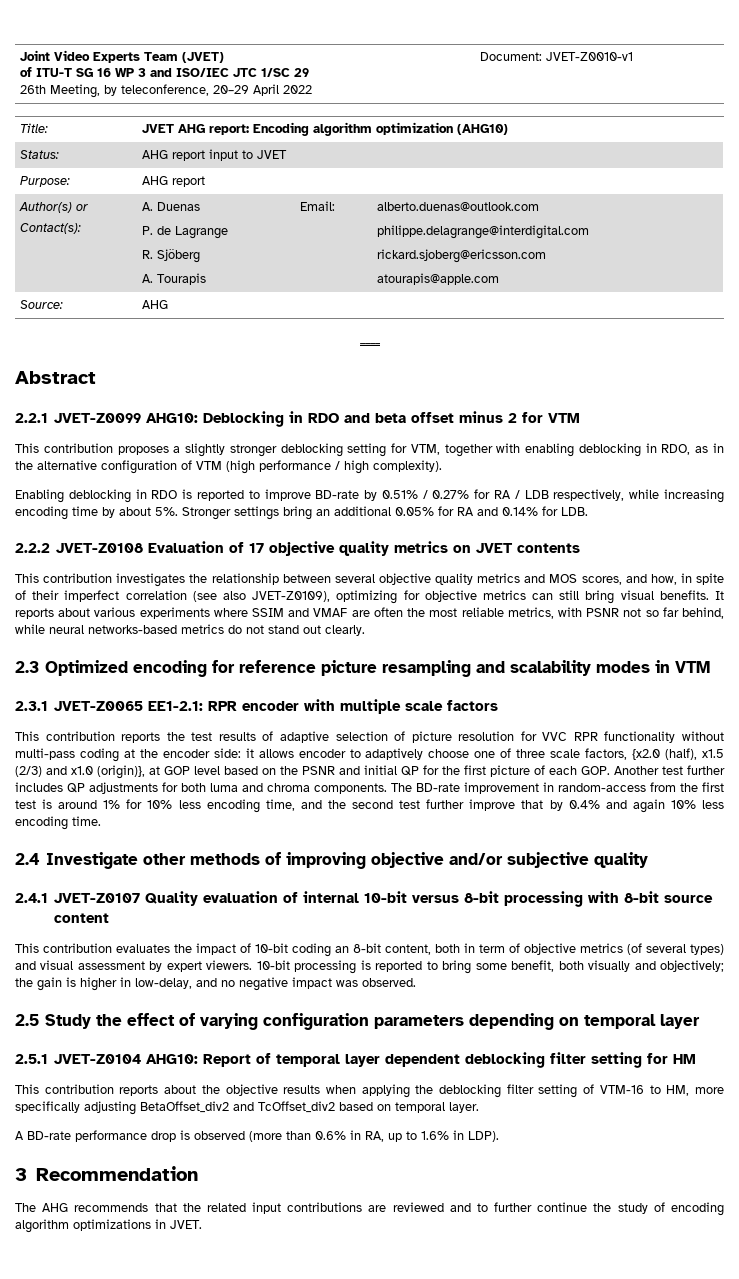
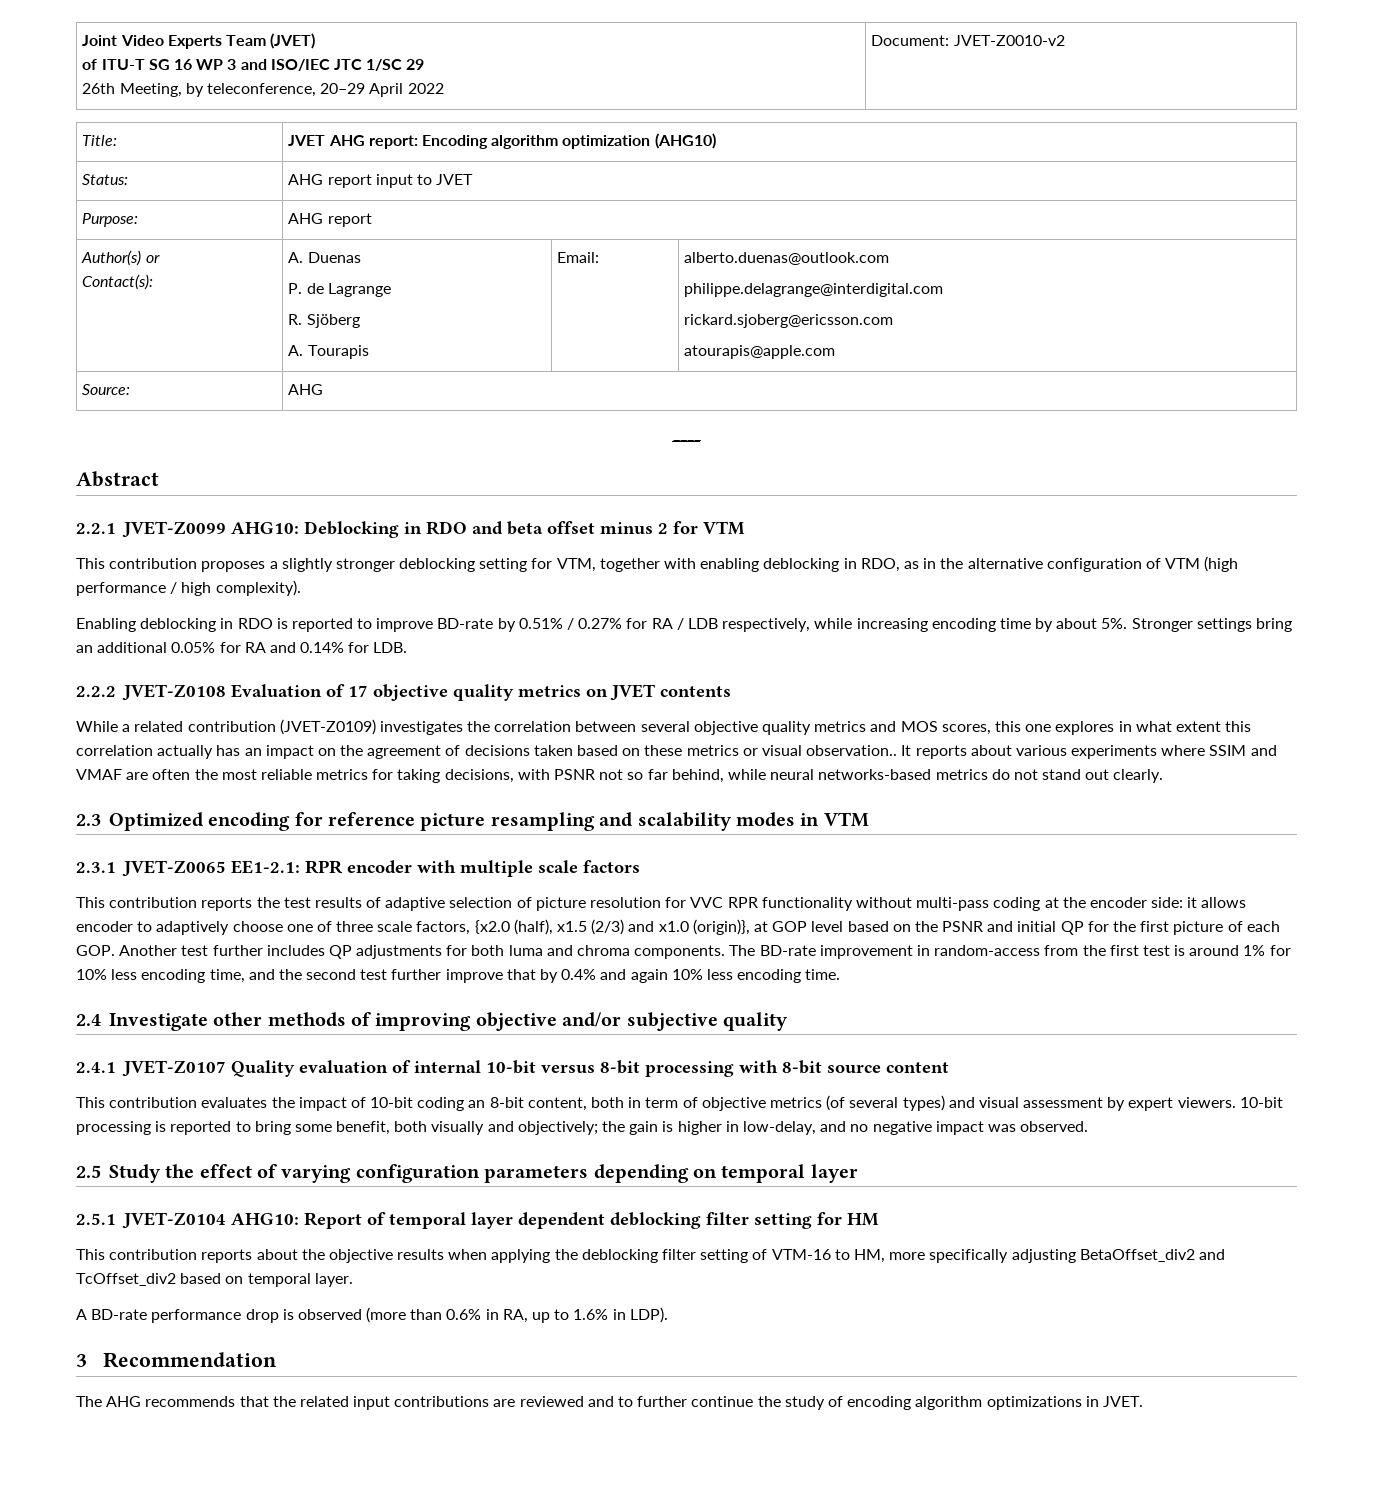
[546,52,634,61] JVET-Z0010-v1 -> [953,35,1065,46] JVET-Z0010-v2
[15,573,113,583] This contribution -> [76,719,376,735] While a related contribution (JVET-Z0109)
[211,573,279,585] relationship -> [494,721,572,732] correlation
[625,573,724,585] [15,590,709,604] and how, in spite of their imperfect correlation (see also JVET-Z0109), optimizing for objective metrics can still bring visual benefits. -> [994,721,1252,735] [76,745,898,759] this one explores in what extent this correlation actually has an impact on the agreement of decisions taken based on these metrics or visual observation..
[507,607,554,619] metrics, -> [316,769,514,783] metrics for taking decisions,

